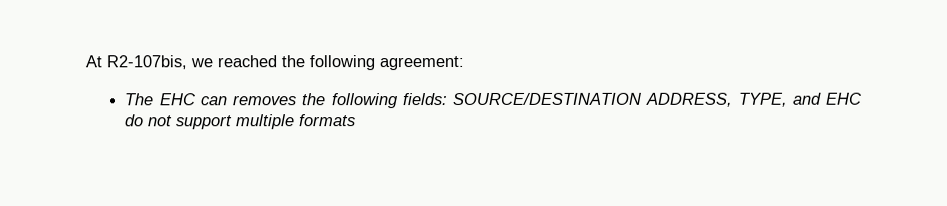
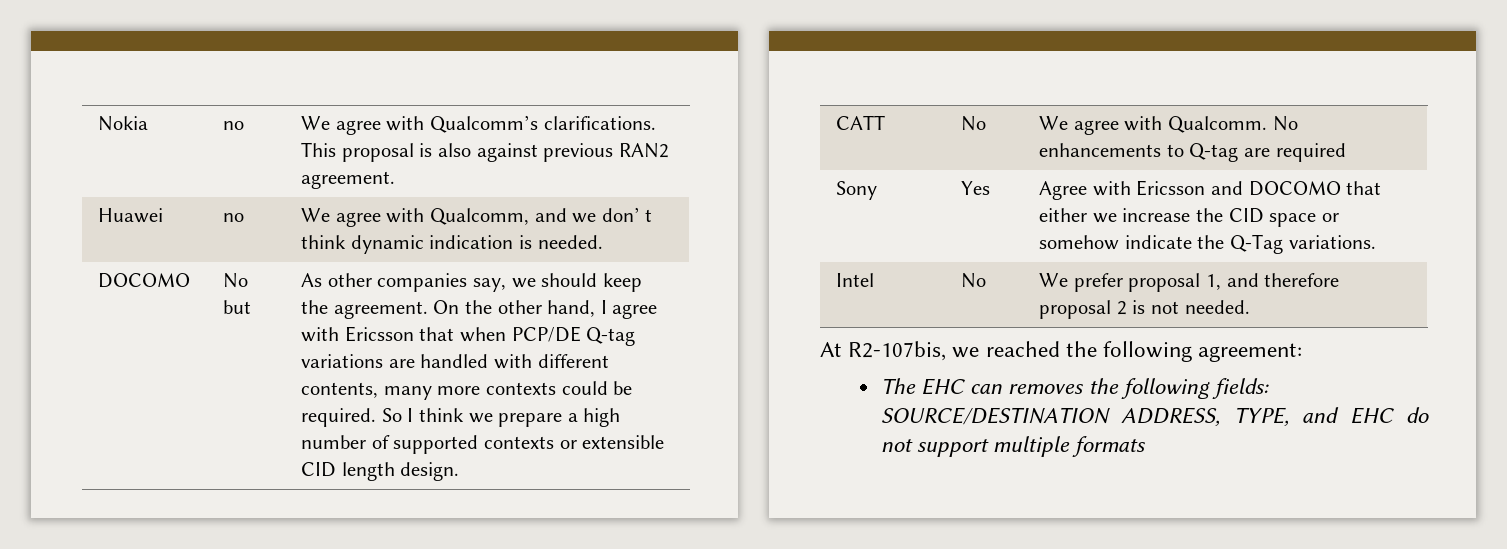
(85, 61) none -> [98,116,149,131] [223,121,245,130] [301,115,656,135] [301,142,669,162] [301,171,396,189] [98,208,164,223] [223,213,245,222] [301,207,653,227] [301,235,603,254] [98,273,191,288] [223,273,249,288] [223,300,252,314] [301,273,642,292] [301,300,658,319] [301,326,636,346] [301,354,609,369] [301,381,633,400] [301,408,621,427] [301,435,665,454] [301,462,460,481] [836,115,886,130] [961,116,987,131] [1039,116,1298,135] [1039,143,1346,162] [836,181,878,200] [961,181,991,195] [1039,180,1382,200] [1039,208,1339,227] [1039,234,1376,254] [836,273,875,287] [961,273,987,288] [1039,273,1340,292] [1039,300,1250,319] Nokia | no | We agree with Qualcomm’s clarifications. This proposal is also against previous RAN2 agreement. // Huawei | no | We agree with Qualcomm, and we don’ t think dynamic indication is needed. // DOCOMO | No but | As other companies say, we should keep the agreement. On the other hand, I agree with Ericsson that when PCP/DE Q-tag variations are handled with different contents, many more contexts could be required. So I think we prepare a high number of supported contexts or extensible CID length design. // CATT | No | We agree with Qualcomm. No enhancements to Q-tag are required // Sony | Yes | Agree with Ericsson and DOCOMO that either we increase the CID space or somehow indicate the Q-Tag variations. // Intel | No | We prefer proposal 1, and therefore proposal 2 is not needed. //

